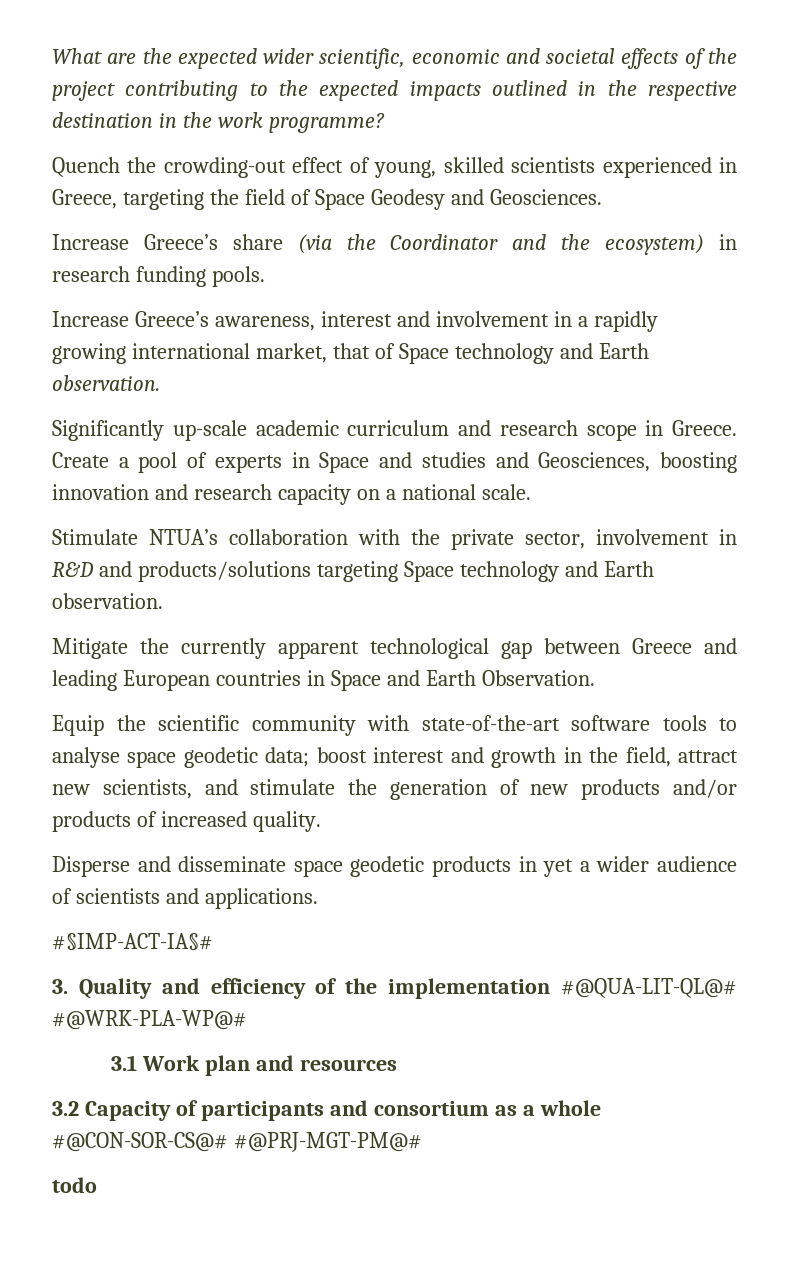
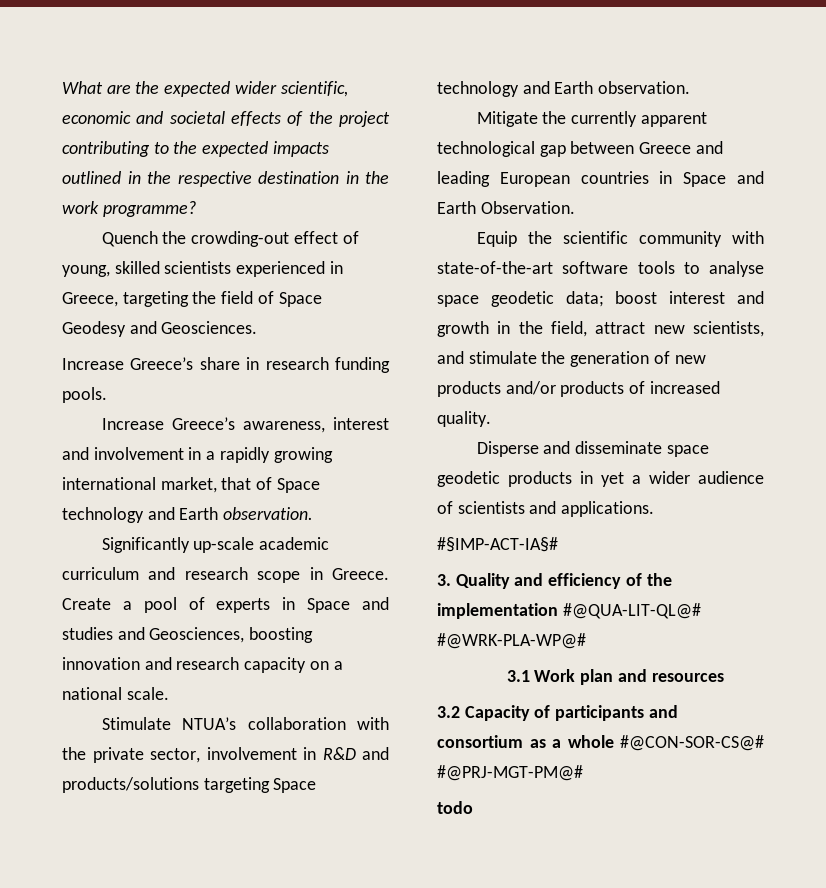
[297,234,705,255] (via the Coordinator and the ecosystem) -> (240, 363) none

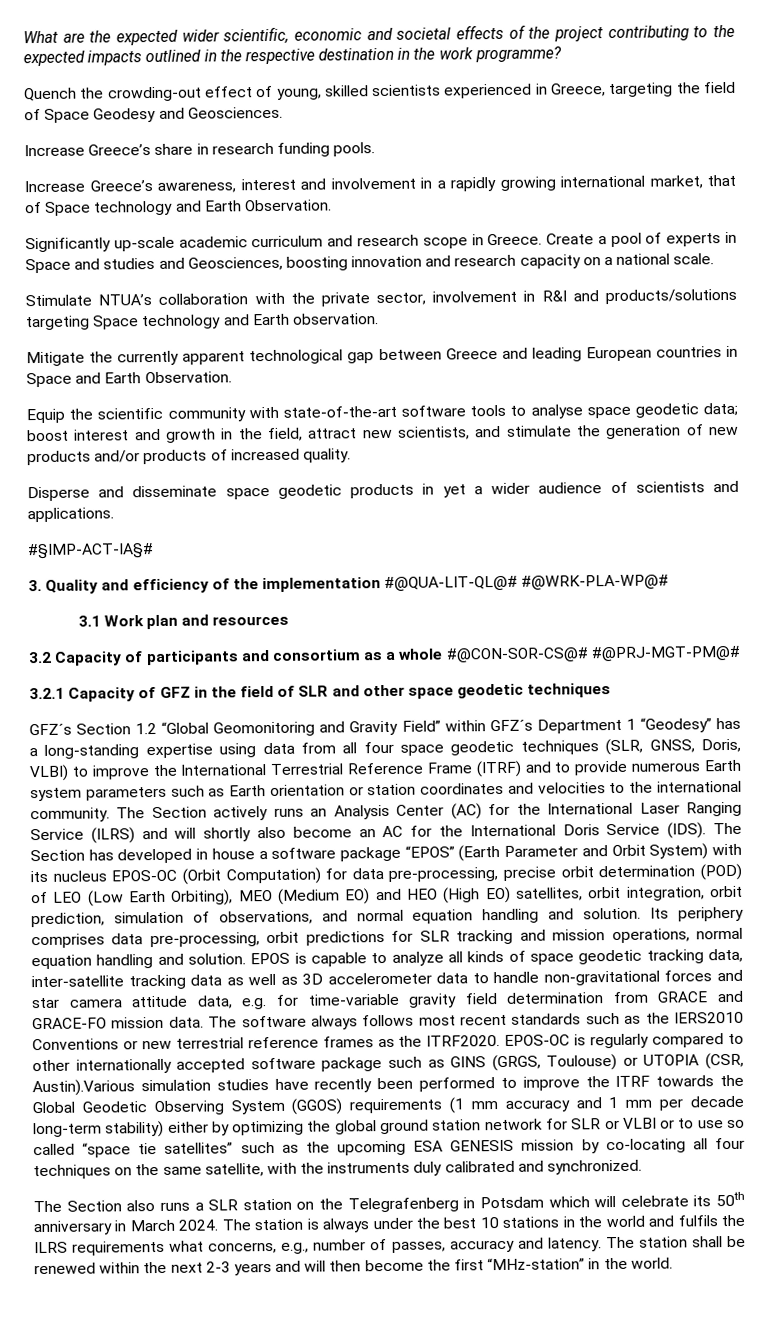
[223,507,314,520] observation. -> [243,199,332,212] Observation.
[322,747,356,760] R&D -> [541,290,567,302] R&I
[437,801,473,814] todo -> [29,683,612,702] [29,717,742,737] [29,738,741,759] [29,759,741,782] [30,780,742,802] [30,801,742,823] [30,822,742,844] [30,843,742,864] [30,863,742,885] [31,885,743,907] [31,906,744,928] [31,927,743,949] [31,948,743,970] [31,969,744,990] [31,990,745,1010] [32,1011,744,1030] [32,1033,744,1051] [32,1052,744,1074] [32,1074,744,1097] [32,1095,744,1116] [33,1117,745,1138] [33,1137,745,1158] [33,1159,643,1180] [33,1191,745,1213] [33,1214,746,1236] [34,1235,746,1256] [34,1257,673,1276] 3.2.1 Capacity of GFZ in the field of SLR and other space geodetic techniques // GFZ´s Section 1.2 “Global Geomonitoring and Gravity Field” within GFZ´s Department 1 “Geodesy” has a long-standing expertise using data from all four space geodetic techniques (SLR, GNSS, Doris, VLBI) to improve the International Terrestrial Reference Frame (ITRF) and to provide numerous Earth system parameters such as Earth orientation or station coordinates and velocities to the international community. The Section actively runs an Analysis Center (AC) for the International Laser Ranging Service (ILRS) and will shortly also become an AC for the International Doris Service (IDS). The Section has developed in house a software package “EPOS” (Earth Parameter and Orbit System) with its nucleus EPOS-OC (Orbit Computation) for data pre-processing, precise orbit determination (POD) of LEO (Low Earth Orbiting), MEO (Medium EO) and HEO (High EO) satellites, orbit integration, orbit prediction, simulation of observations, and normal equation handling and solution. Its periphery comprises data pre-processing, orbit predictions for SLR tracking and mission operations, normal equation handling and solution. EPOS is capable to analyze all kinds of space geodetic tracking data, inter-satellite tracking data as well as 3D accelerometer data to handle non-gravitational forces and star camera attitude data, e.g. for time-variable gravity field determination from GRACE and GRACE-FO mission data. The software always follows most recent standards such as the IERS2010 Conventions or new terrestrial reference frames as the ITRF2020. EPOS-OC is regularly compared to other internationally accepted software package such as GINS (GRGS, Toulouse) or UTOPIA (CSR, Austin).Various simulation studies have recently been performed to improve the ITRF towards the Global Geodetic Observing System (GGOS) requirements (1 mm accuracy and 1 mm per decade long-term stability) either by optimizing the global ground station network for SLR or VLBI or to use so called “space tie satellites” such as the upcoming ESA GENESIS mission by co-locating all four techniques on the same satellite, with the instruments duly calibrated and synchronized. // The Section also runs a SLR station on the Telegrafenberg in Potsdam which will celebrate its 50th anniversary in March 2024. The station is always under the best 10 stations in the world and fulfils the ILRS requirements what concerns, e.g., number of passes, accuracy and latency. The station shall be renewed within the next 2-3 years and will then become the first “MHz-station” in the world.

